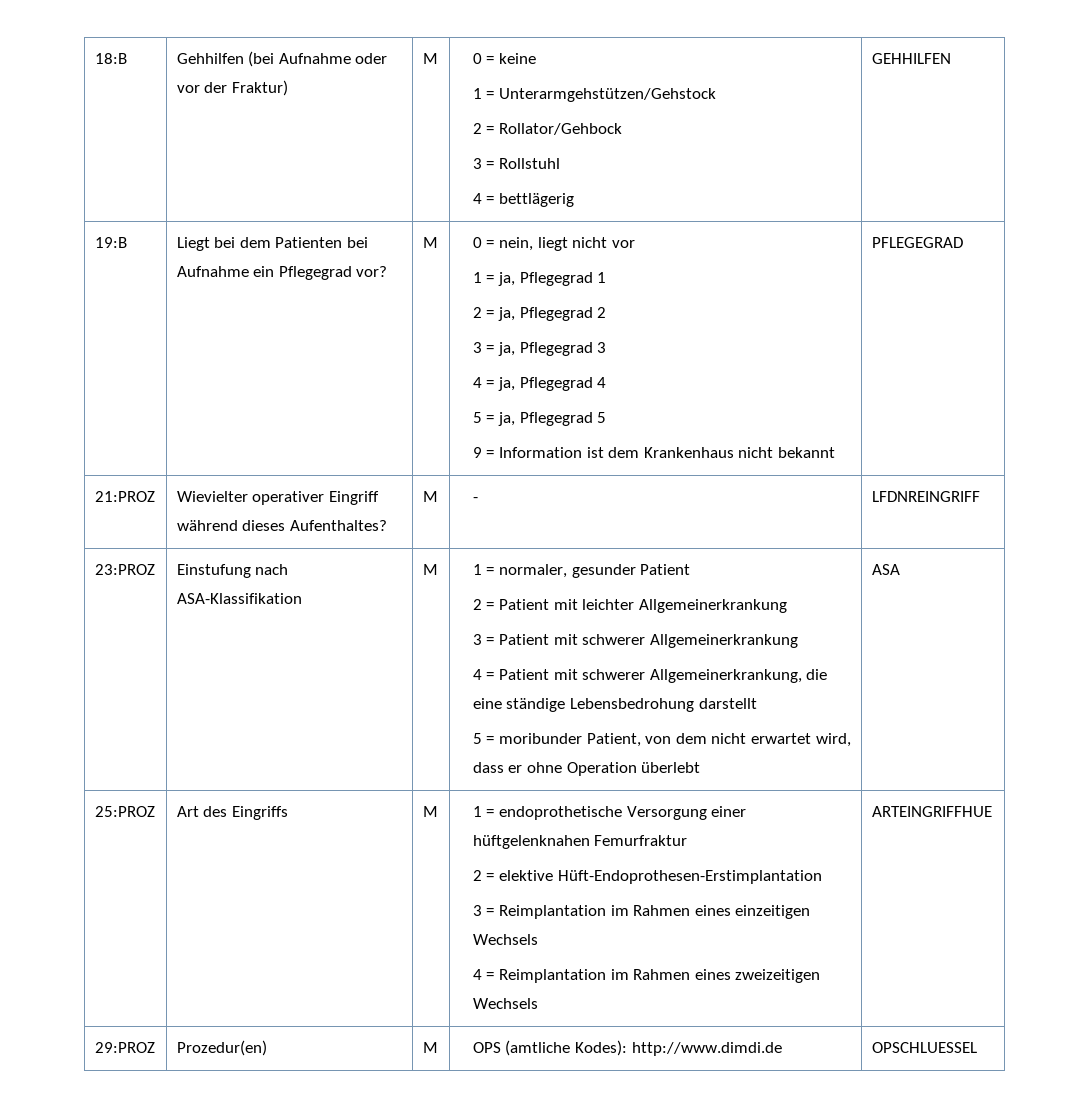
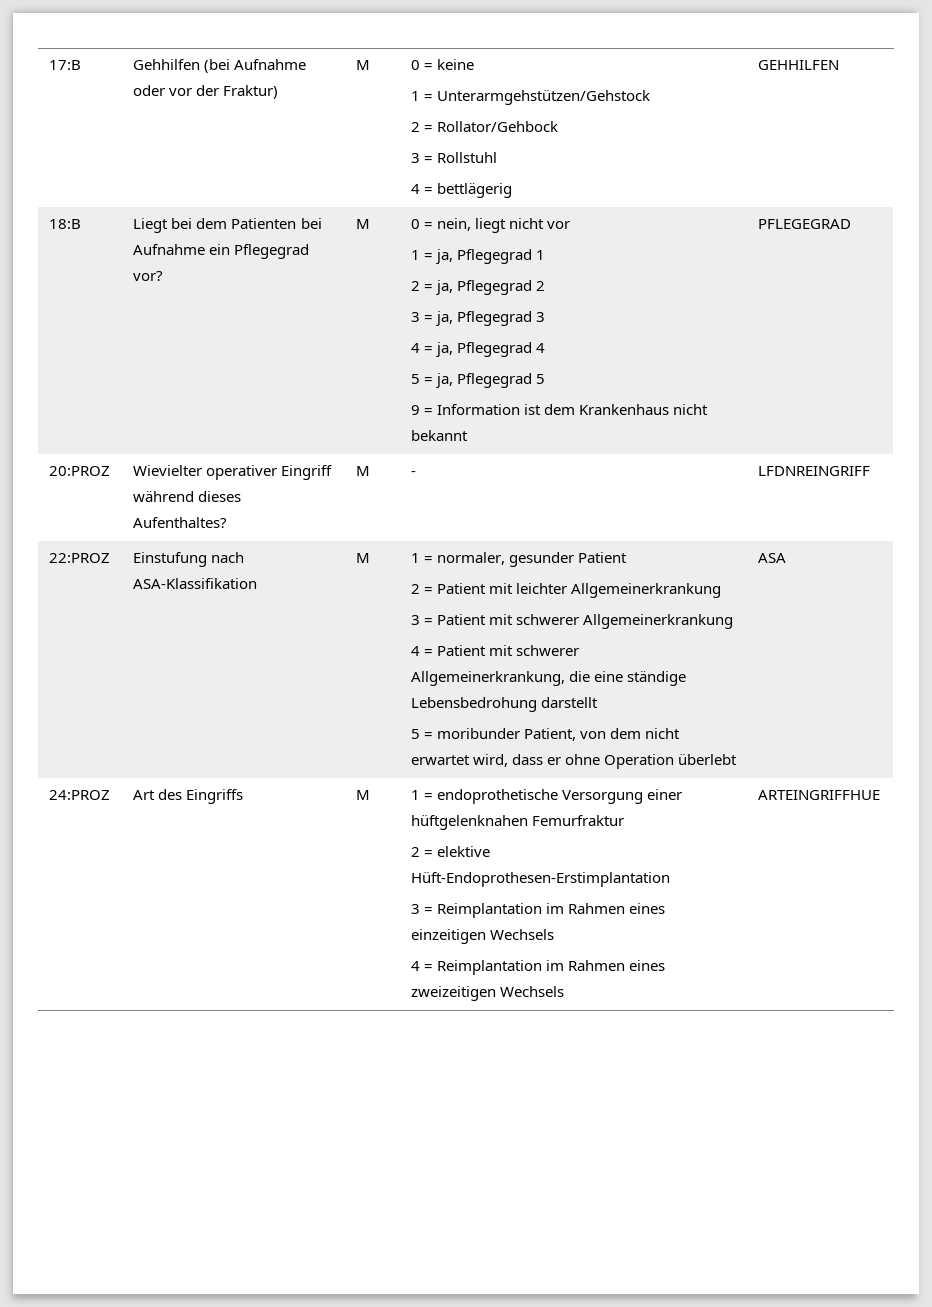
[94,53,127,64] 18:B -> [49,60,82,70] 17:B
[94,237,127,248] 19:B -> [49,219,82,229] 18:B
[94,491,155,502] 21:PROZ -> [49,466,111,476] 20:PROZ
[94,564,155,575] 23:PROZ -> [49,553,111,563] 22:PROZ
[94,806,155,817] 25:PROZ -> [49,790,111,800] 24:PROZ
[94,1042,155,1053] [176,1040,267,1056] [422,1042,438,1053] [472,1040,782,1056] [871,1042,977,1053] // 29:PROZ | Prozedur(en) | M | OPS (amtliche Kodes): http://www.dimdi.de | OPSCHLUESSEL -> (881, 795) none

